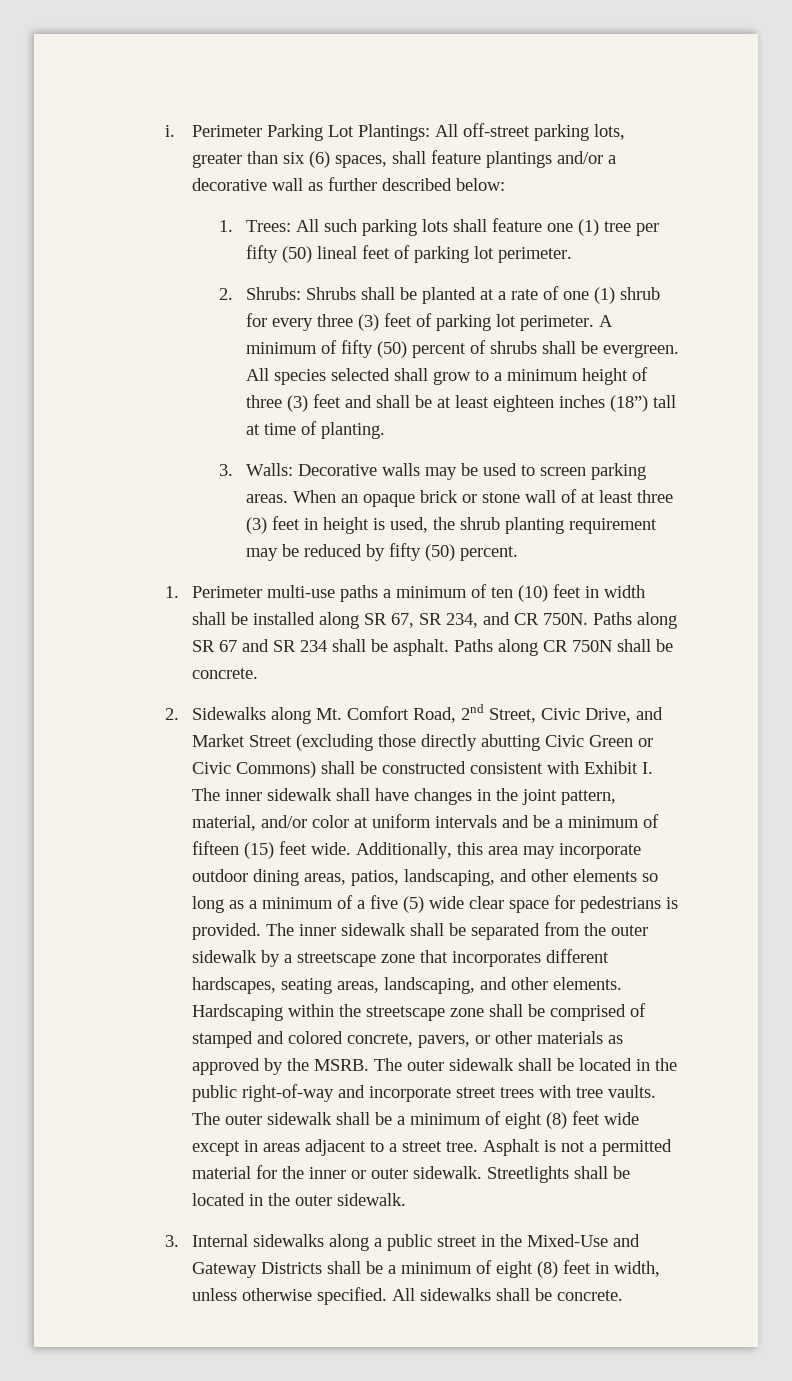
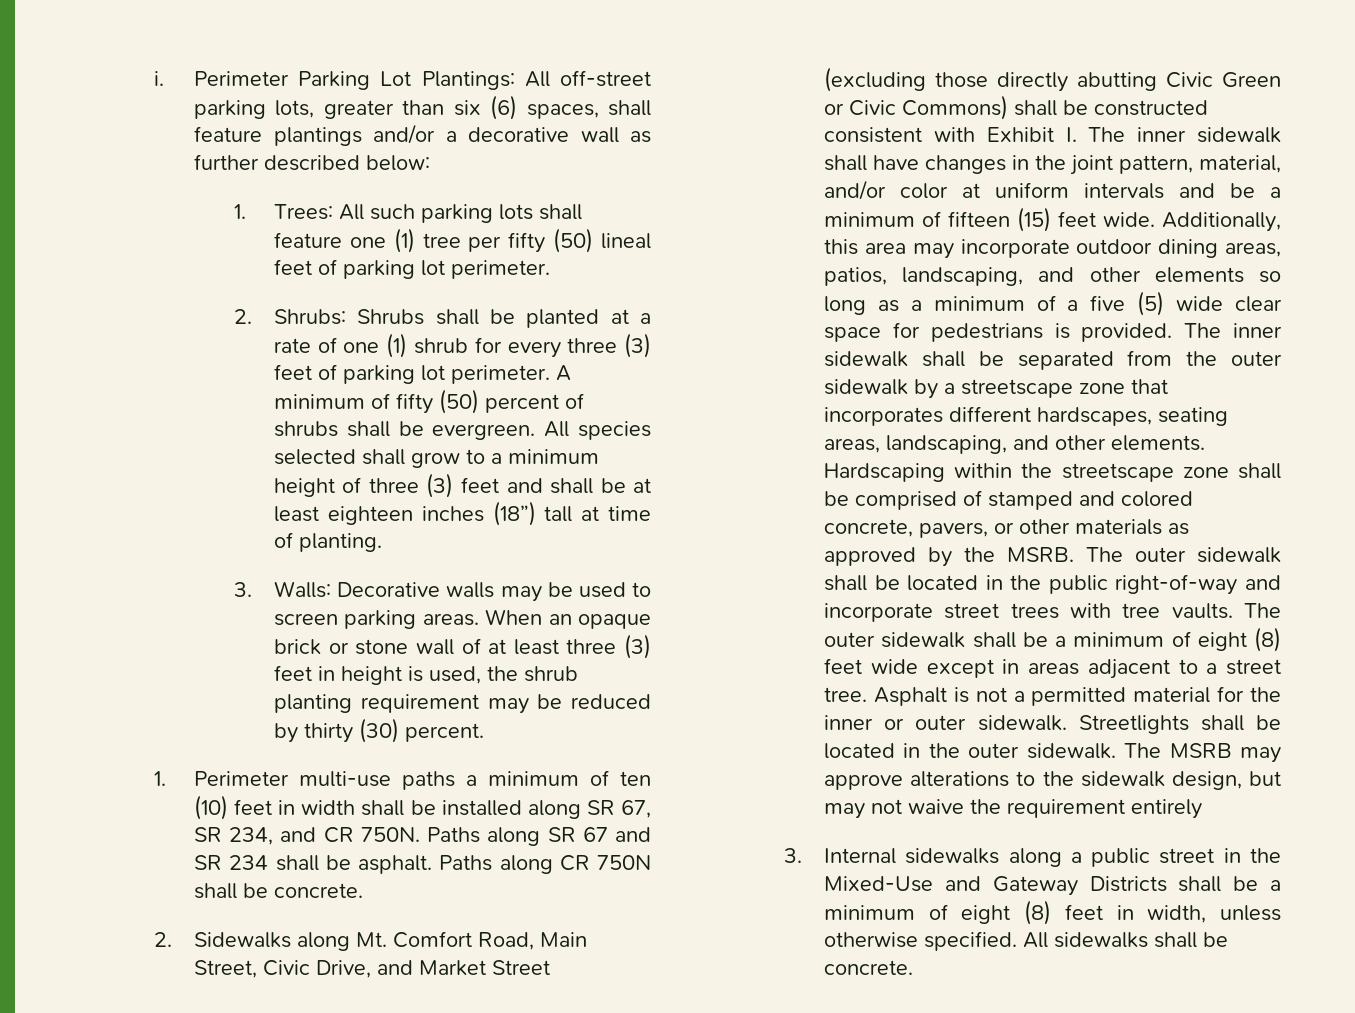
[388,543,455,561] fifty (50) -> [303,718,399,743] thirty (30)
[461,704,485,720] 2nd -> [539,932,587,947] Main
(407, 1199) none -> [1124,743,1281,763] [823,771,1281,790] [823,799,1202,819] The MSRB may approve alterations to the sidewalk design, but may not waive the requirement entirely

